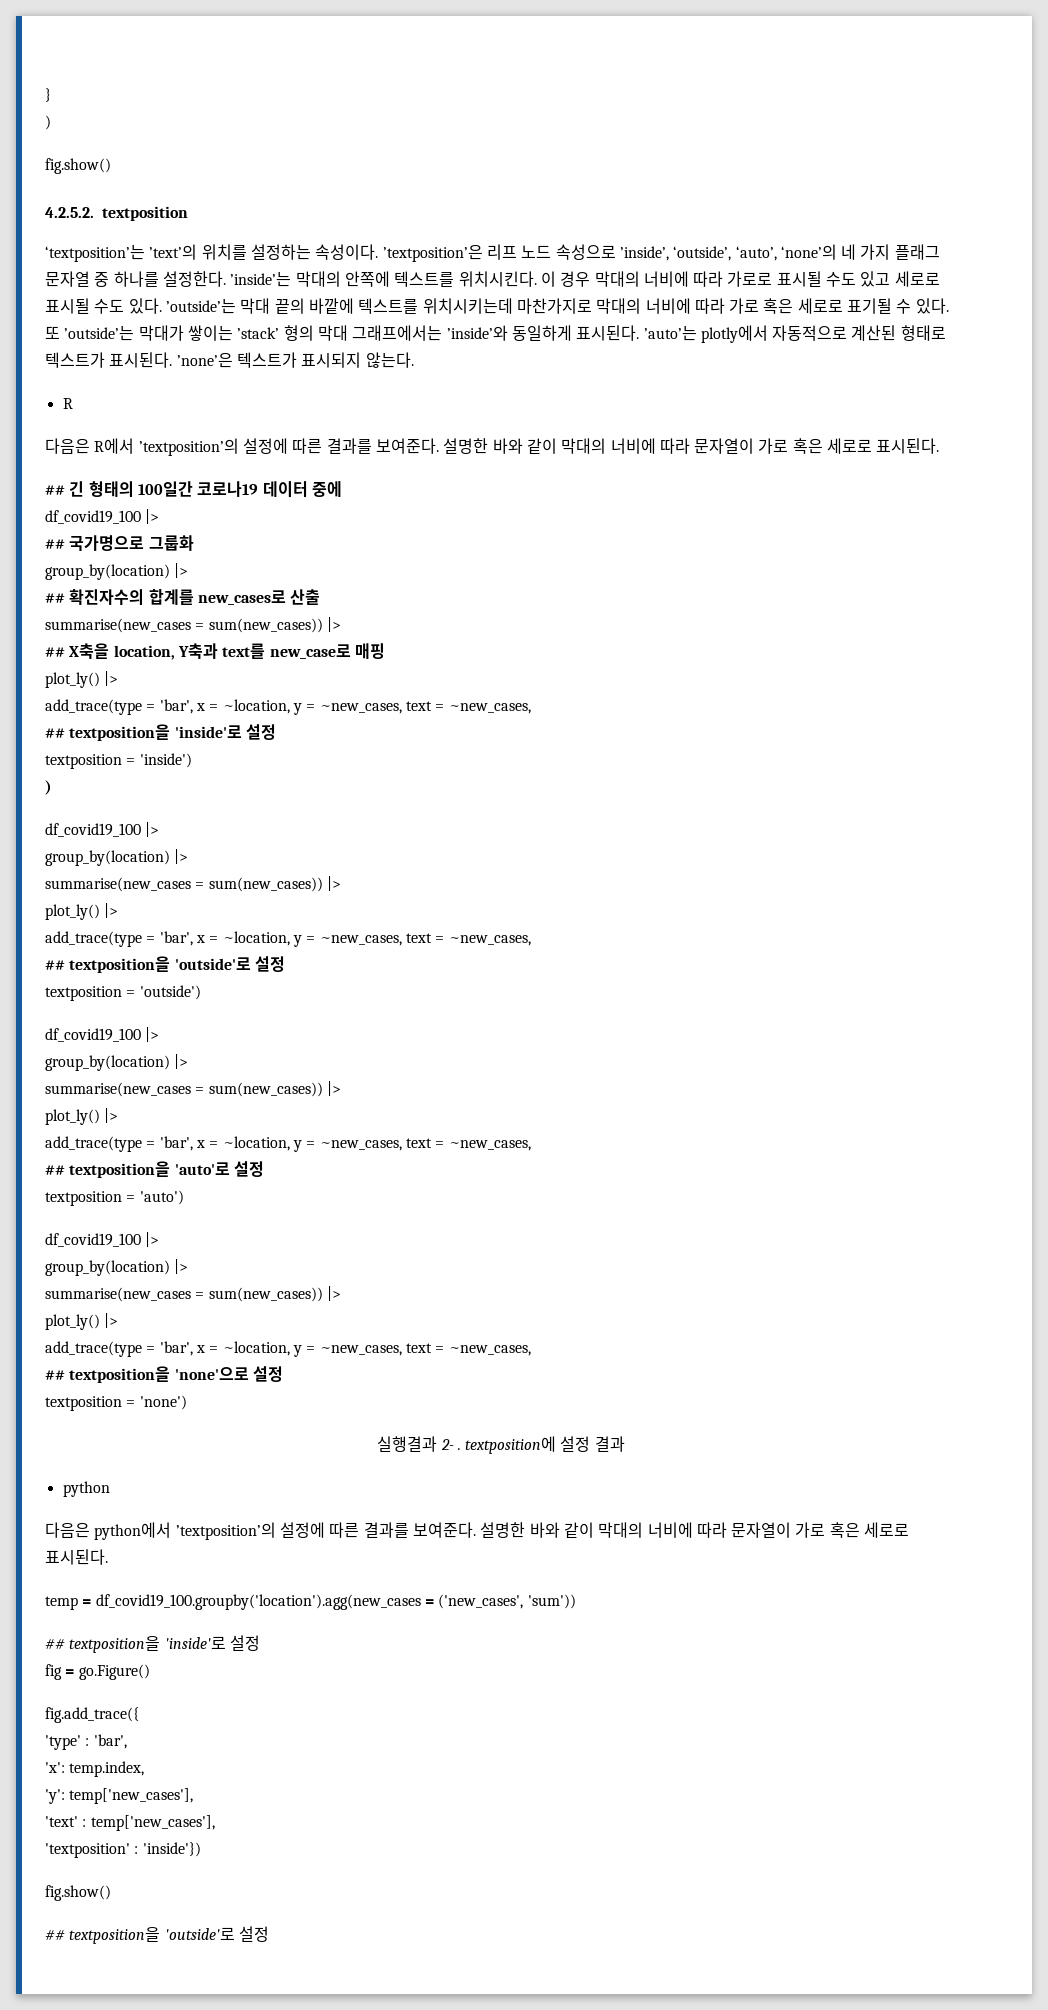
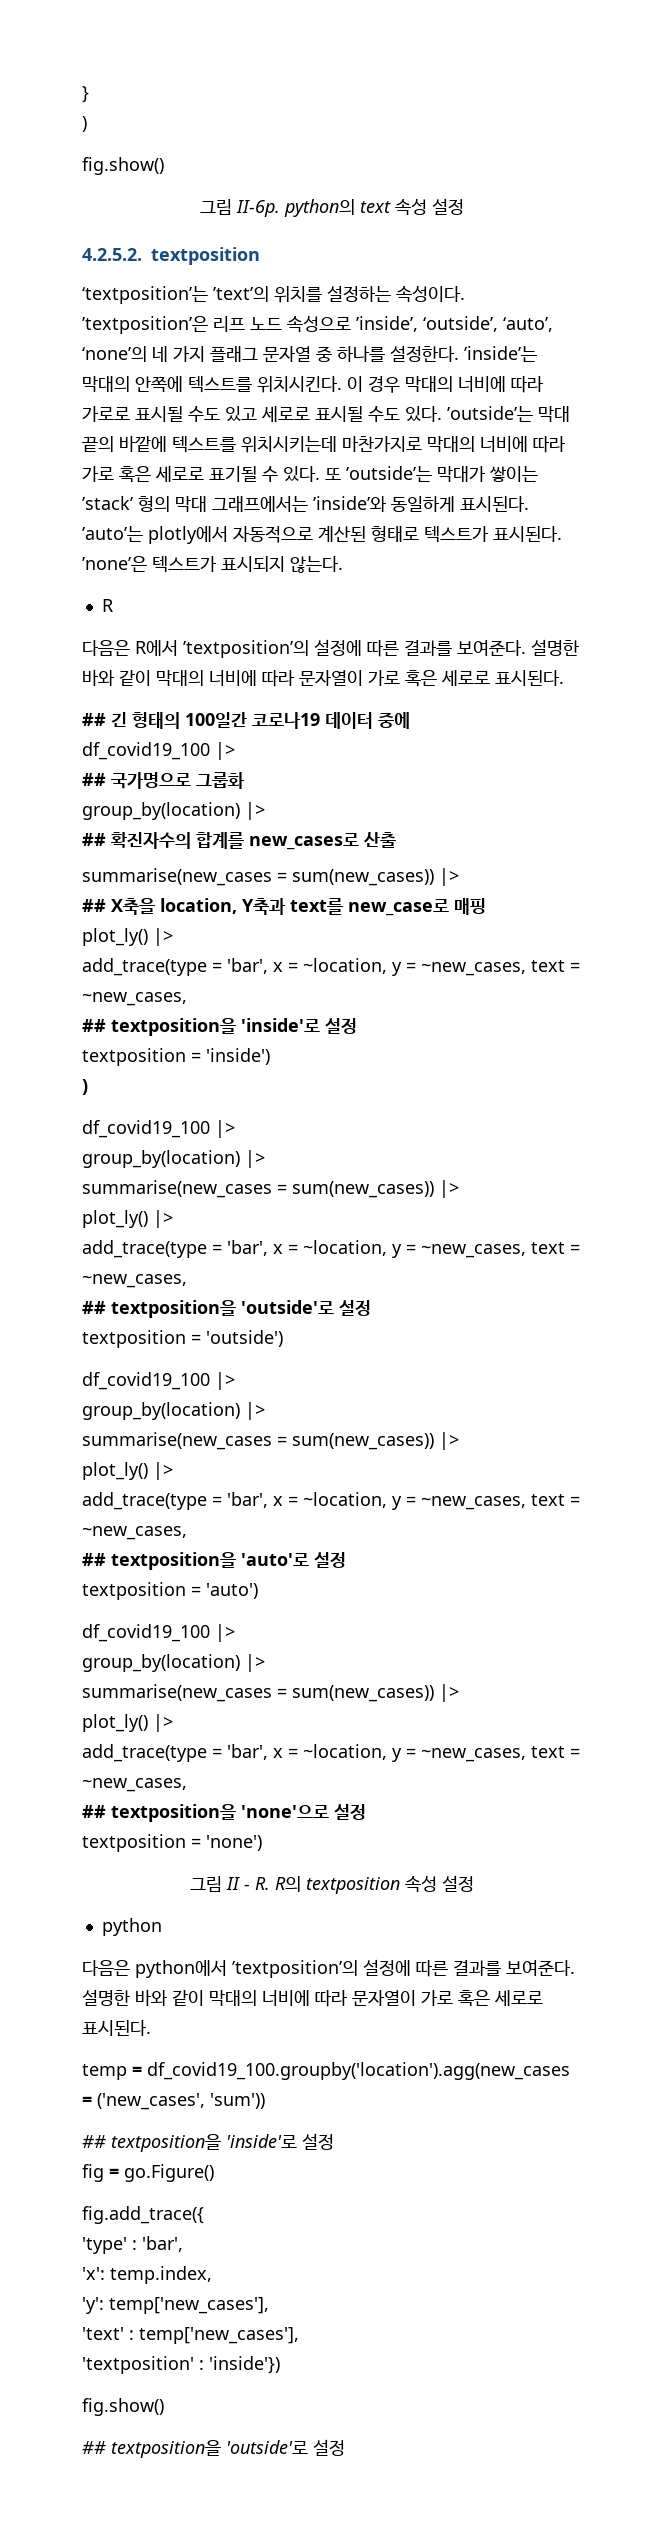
(111, 166) none -> [199,198,464,217] // 그림 II-6p. python의 text 속성 설정
[377,1436,625,1454] 실행결과 2- . textposition에 설정 결과 -> [189,1875,474,1894] 그림 II - R. R의 textposition 속성 설정

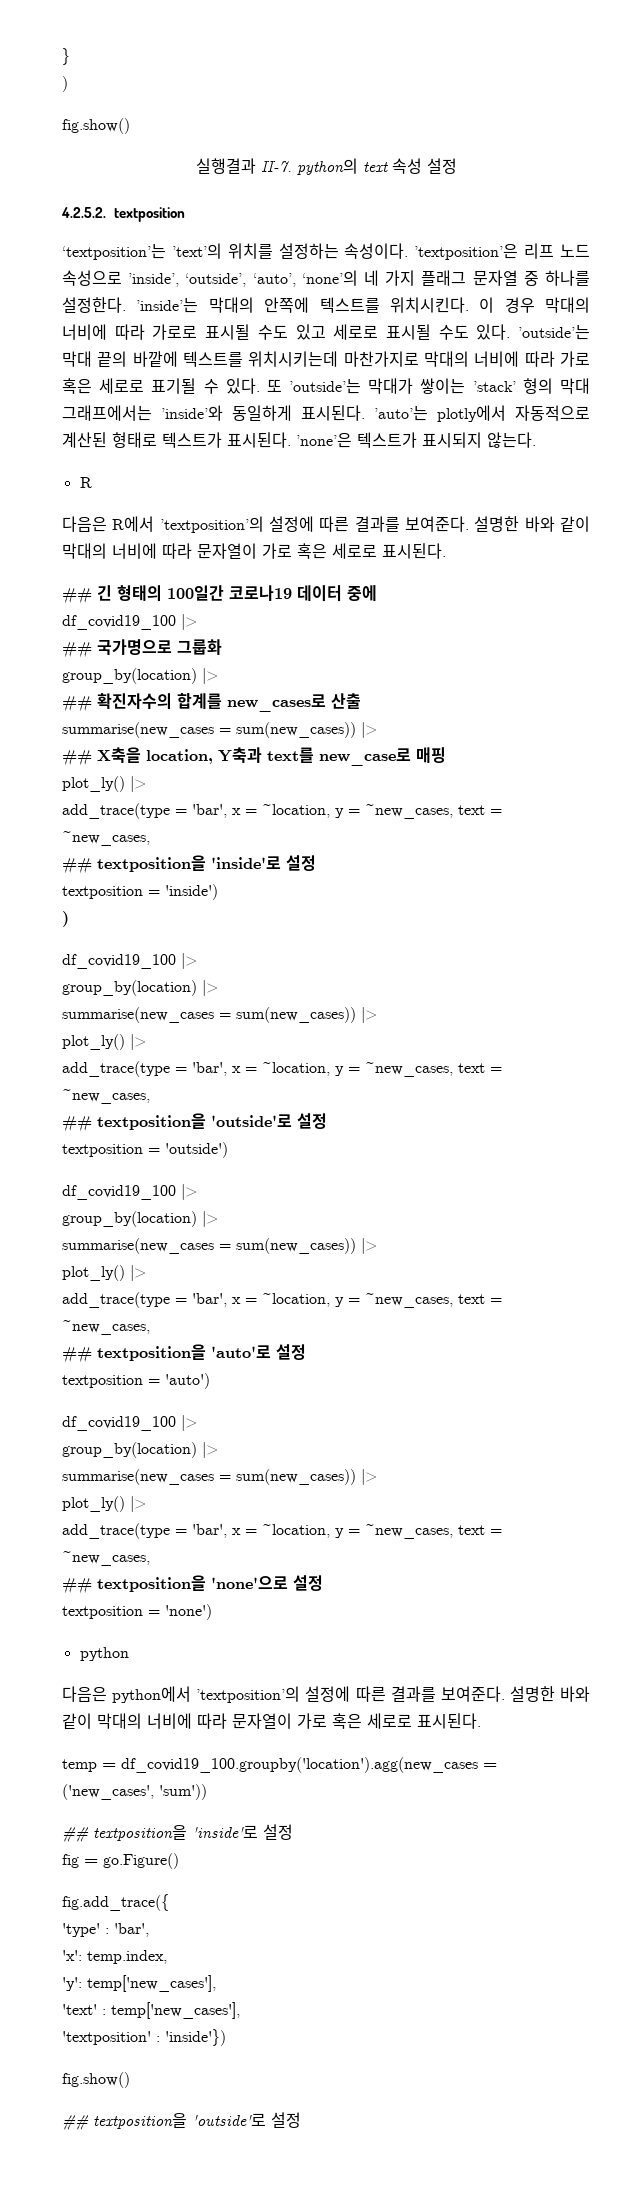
[199,199,280,217] 그림 II-6p. -> [195,158,292,174] 실행결과 II-7.
[189,1875,474,1894] // 그림 II - R. R의 textposition 속성 설정 -> (212, 1612) none

